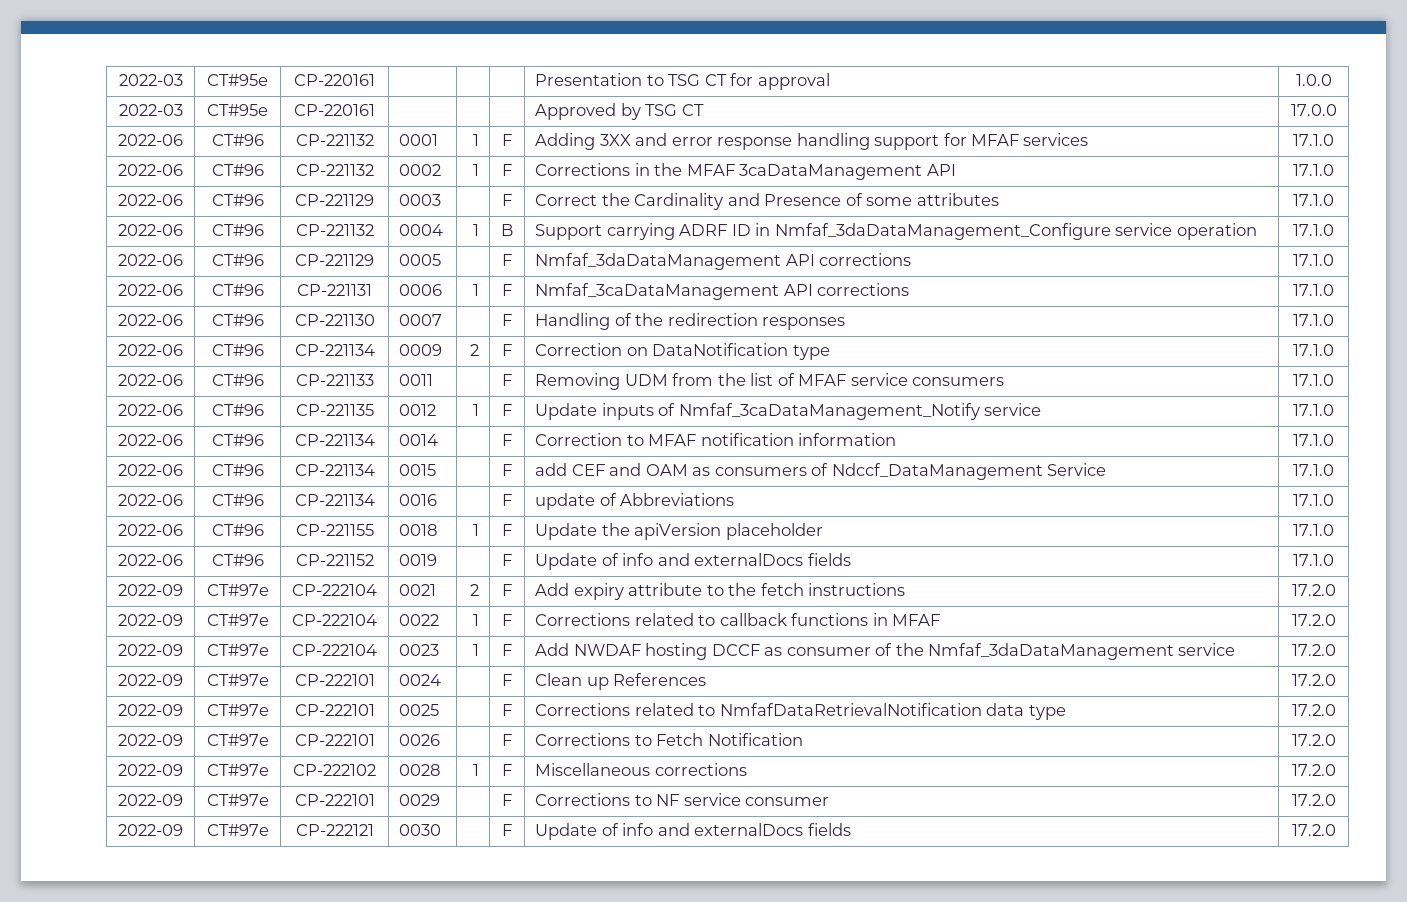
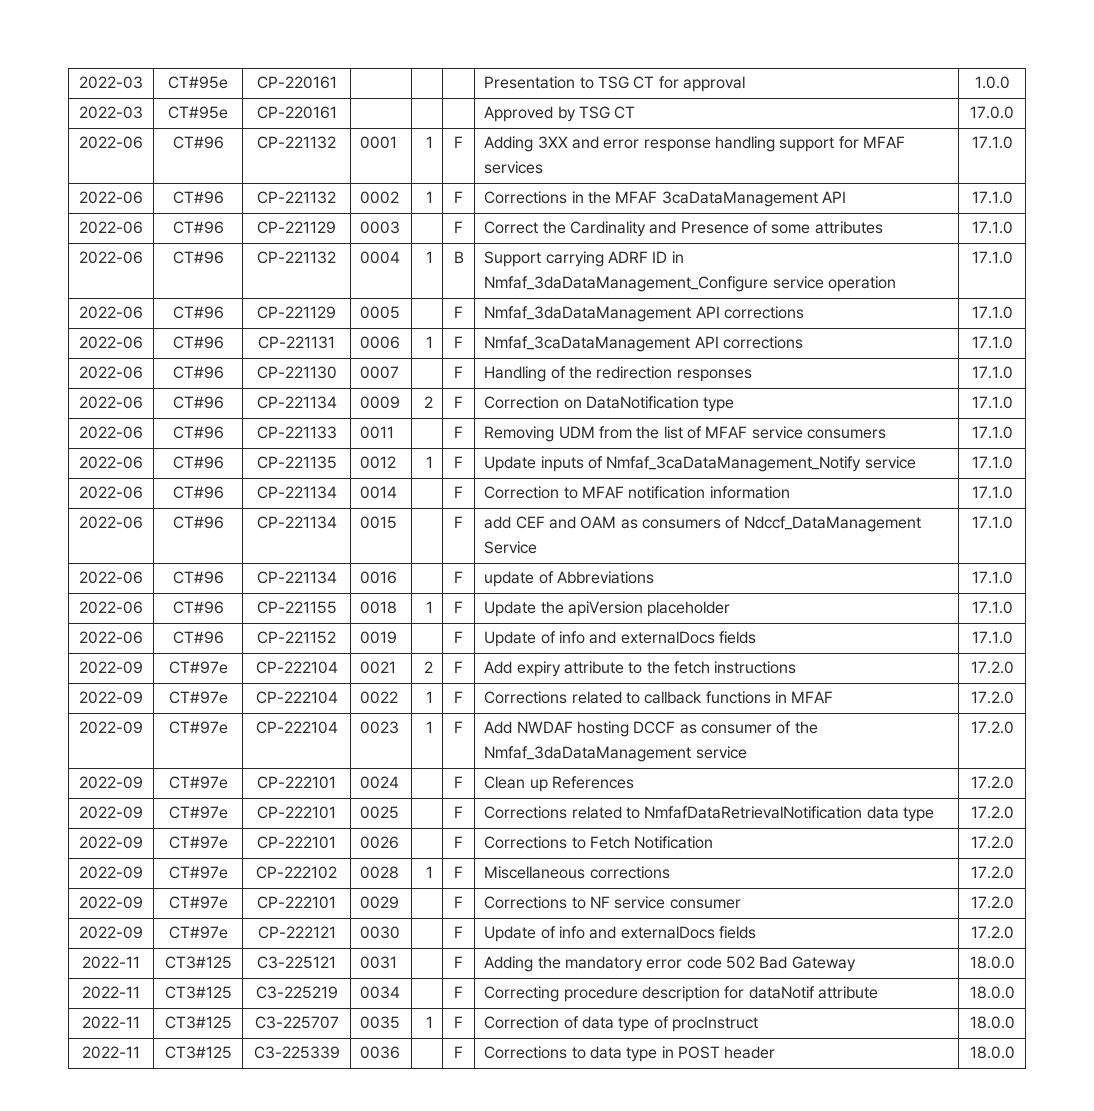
(1336, 830) none -> [82,956,140,969] [164,956,232,969] [257,956,336,969] [360,956,398,969] [454,956,463,968] [484,956,856,972] [969,956,1015,969] [82,986,140,999] [164,986,232,999] [255,986,338,999] [360,986,401,999] [454,986,463,998] [484,986,878,1002] [969,986,1015,999] [82,1016,140,1029] [164,1016,232,1029] [254,1016,339,1029] [360,1016,401,1029] [425,1016,433,1028] [454,1016,463,1028] [484,1016,758,1032] [969,1016,1015,1029] [82,1046,140,1059] [164,1046,232,1059] [253,1046,340,1059] [360,1046,401,1059] [454,1046,463,1058] [484,1046,776,1062] [969,1046,1015,1059] // 2022-11 | CT3#125 | C3-225121 | 0031 | | F | Adding the mandatory error code 502 Bad Gateway | 18.0.0 // 2022-11 | CT3#125 | C3-225219 | 0034 | | F | Correcting procedure description for dataNotif attribute | 18.0.0 // 2022-11 | CT3#125 | C3-225707 | 0035 | 1 | F | Correction of data type of procInstruct | 18.0.0 // 2022-11 | CT3#125 | C3-225339 | 0036 | | F | Corrections to data type in POST header | 18.0.0

